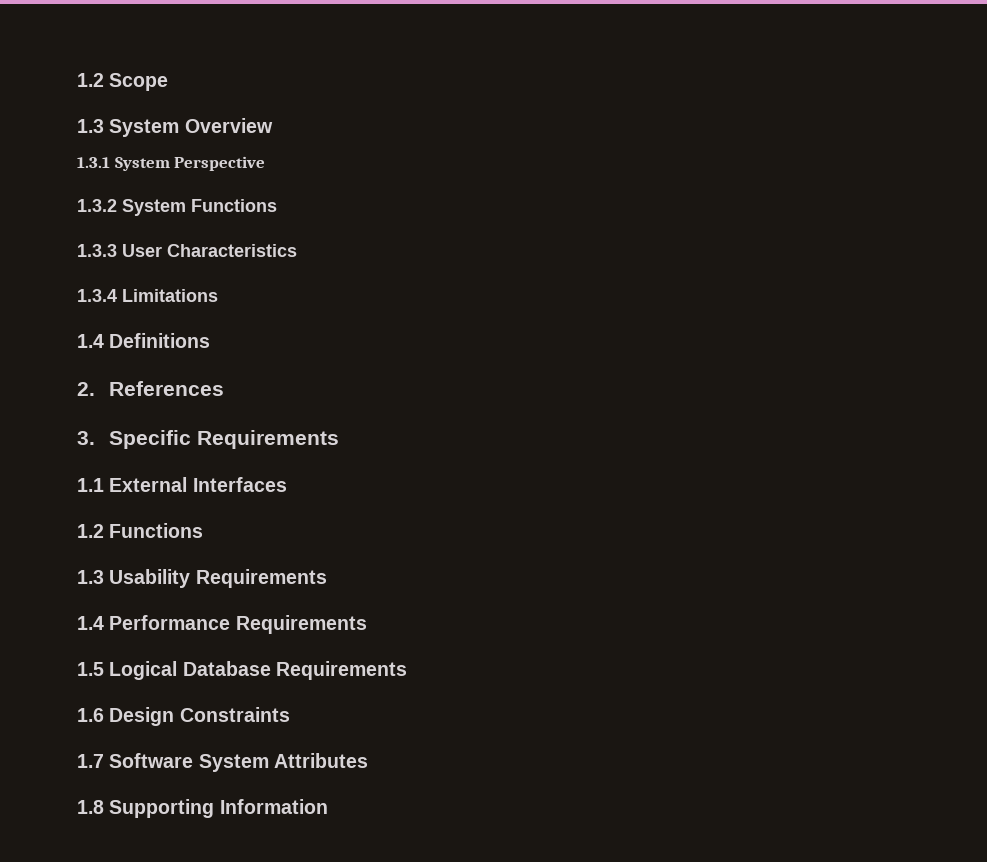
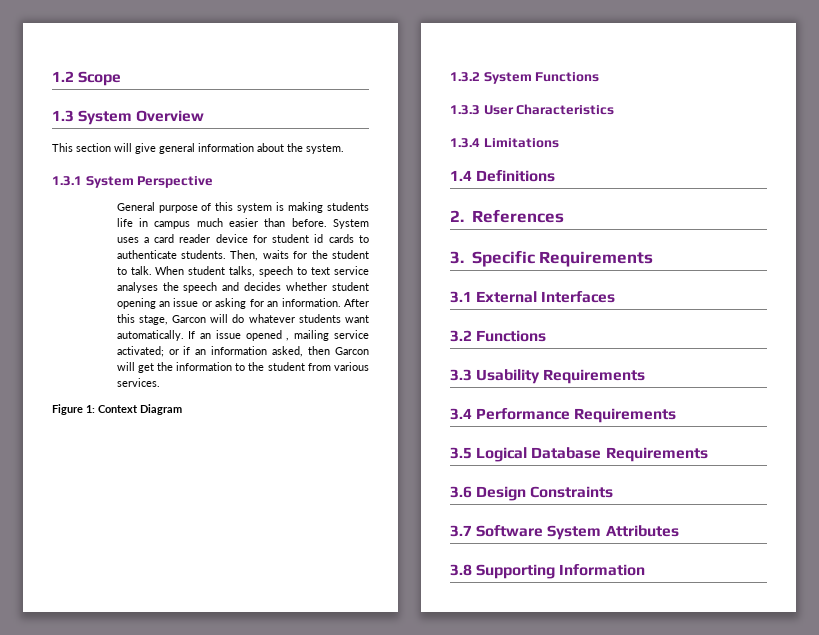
[77,156,266,171] 1.3.1 System Perspective -> [52,143,344,154] [52,176,214,188] [116,202,370,213] [116,218,369,229] [116,234,369,243] [116,250,370,261] [116,266,369,277] [116,282,370,293] [116,298,369,309] [116,314,369,325] [116,330,369,341] [116,346,369,357] [116,362,369,373] [116,378,160,387] [52,404,182,415] This section will give general information about the system. // 1.3.1 System Perspective // General purpose of this system is making students life in campus much easier than before. System uses a card reader device for student id cards to authenticate students. Then, waits for the student to talk. When student talks, speech to text service analyses the speech and decides whether student opening an issue or asking for an information. After this stage, Garcon will do whatever students want automatically. If an issue opened , mailing service activated; or if an information asked, then Garcon will get the information to the student from various services. // Figure 1: Context Diagram
[77,478,104,492] 1.1 -> [450,291,472,303] 3.1
[77,523,204,538] [77,570,104,584] 1.2 Functions // 1.3 -> [450,330,547,342] [450,369,472,381] 3.2 Functions // 3.3
[77,616,104,630] 1.4 -> [450,408,472,420] 3.4
[77,662,104,676] 1.5 -> [450,447,472,459] 3.5
[77,708,104,722] 1.6 -> [450,486,472,498] 3.6
[77,754,104,768] 1.7 -> [450,525,472,537] 3.7
[77,800,104,814] 1.8 -> [450,564,472,576] 3.8

